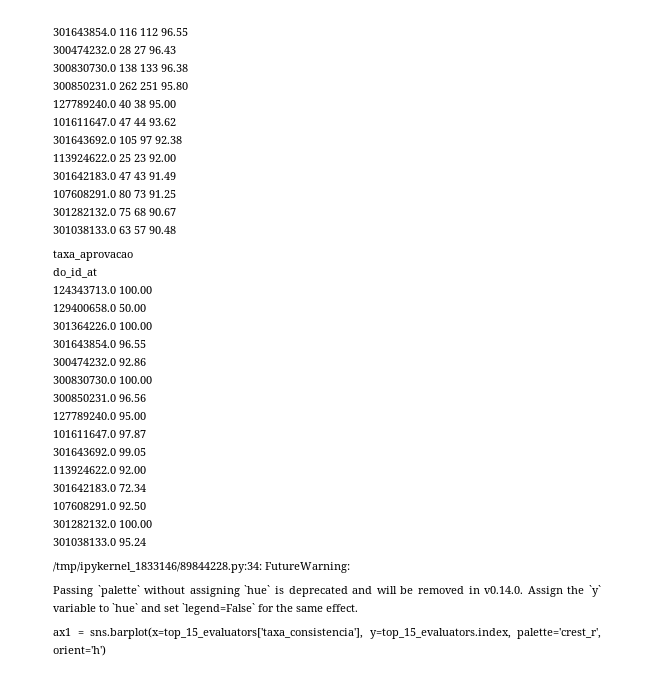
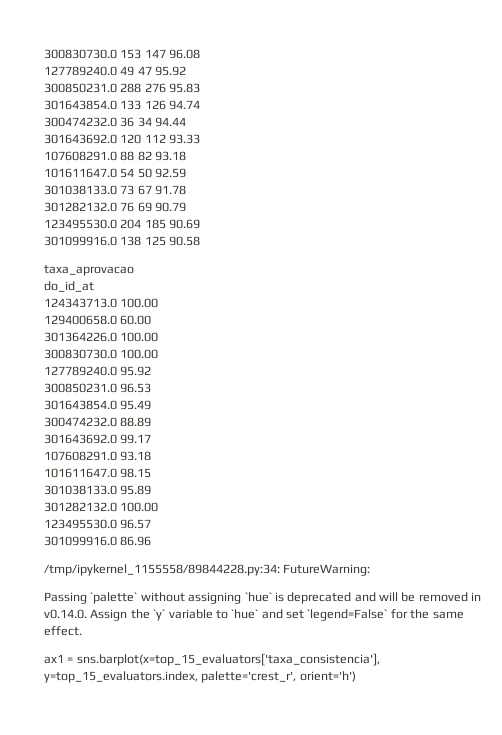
[53,28,188,36] [53,46,176,54] [53,64,188,72] [53,82,188,90] [53,100,176,108] [53,118,176,126] [53,136,182,144] [53,154,176,162] [53,172,176,180] [53,190,176,198] [53,208,176,216] [53,226,176,234] 301643854.0 116 112 96.55 // 300474232.0 28 27 96.43 // 300830730.0 138 133 96.38 // 300850231.0 262 251 95.80 // 127789240.0 40 38 95.00 // 101611647.0 47 44 93.62 // 301643692.0 105 97 92.38 // 113924622.0 25 23 92.00 // 301642183.0 47 43 91.49 // 107608291.0 80 73 91.25 // 301282132.0 75 68 90.67 // 301038133.0 63 57 90.48 -> [44,49,201,59] [44,66,187,76] [44,83,201,93] [44,100,201,110] [44,117,187,127] [44,134,201,144] [44,151,187,161] [44,168,187,178] [44,185,187,195] [44,202,187,212] [44,219,201,229] [44,236,201,246] 300830730.0 153 147 96.08 // 127789240.0 49 47 95.92 // 300850231.0 288 276 95.83 // 301643854.0 133 126 94.74 // 300474232.0 36 34 94.44 // 301643692.0 120 112 93.33 // 107608291.0 88 82 93.18 // 101611647.0 54 50 92.59 // 301038133.0 73 67 91.78 // 301282132.0 76 69 90.79 // 123495530.0 204 185 90.69 // 301099916.0 138 125 90.58
[119,304,146,312] 50.00 -> [120,315,152,325] 60.00
[53,340,146,348] [53,358,146,366] // 301643854.0 96.55 // 300474232.0 92.86 -> (159, 337) none
[53,394,146,402] [53,412,146,420] [53,430,146,438] [53,448,146,456] [53,466,146,474] [53,484,146,492] [53,502,146,510] [53,520,152,528] [53,538,146,546] [53,562,262,573] // 300850231.0 96.56 // 127789240.0 95.00 // 101611647.0 97.87 // 301643692.0 99.05 // 113924622.0 92.00 // 301642183.0 72.34 // 107608291.0 92.50 // 301282132.0 100.00 // 301038133.0 95.24 // /tmp/ipykernel_1833146/89844228.py:34: -> [44,366,152,376] [44,383,152,393] [44,400,152,410] [44,417,152,427] [44,434,152,444] [44,451,152,461] [44,468,152,478] [44,485,152,495] [44,502,159,512] [44,519,152,529] [44,536,152,546] [44,564,280,576] // 127789240.0 95.92 // 300850231.0 96.53 // 301643854.0 95.49 // 300474232.0 88.89 // 301643692.0 99.17 // 107608291.0 93.18 // 101611647.0 98.15 // 301038133.0 95.89 // 301282132.0 100.00 // 123495530.0 96.57 // 301099916.0 86.96 // /tmp/ipykernel_1155558/89844228.py:34:

